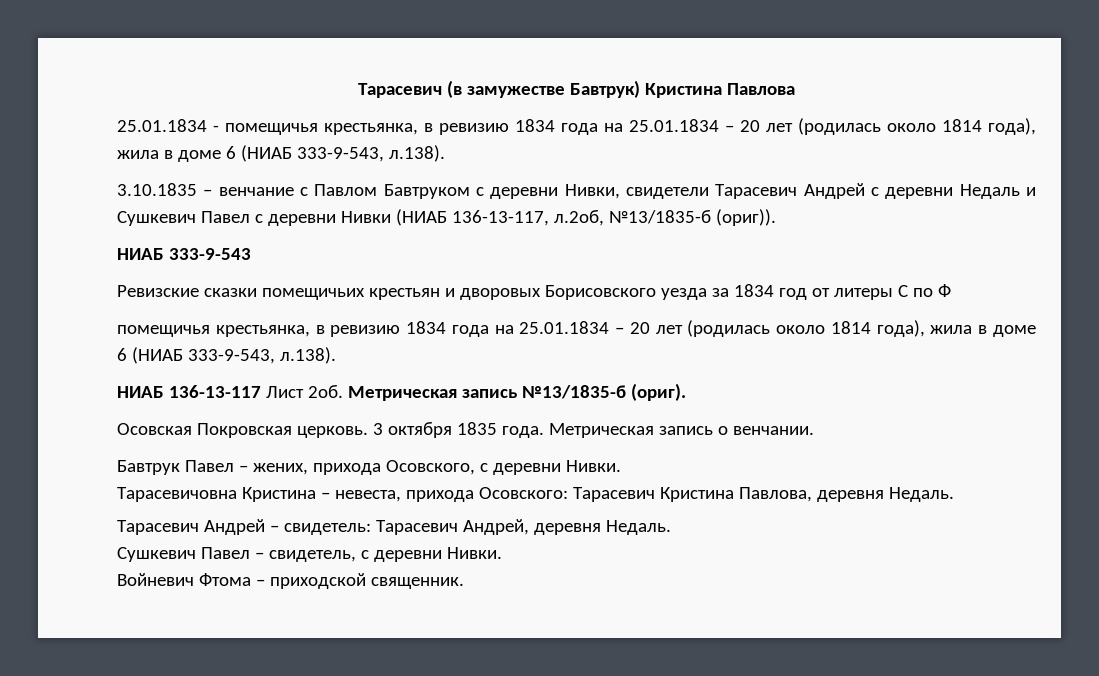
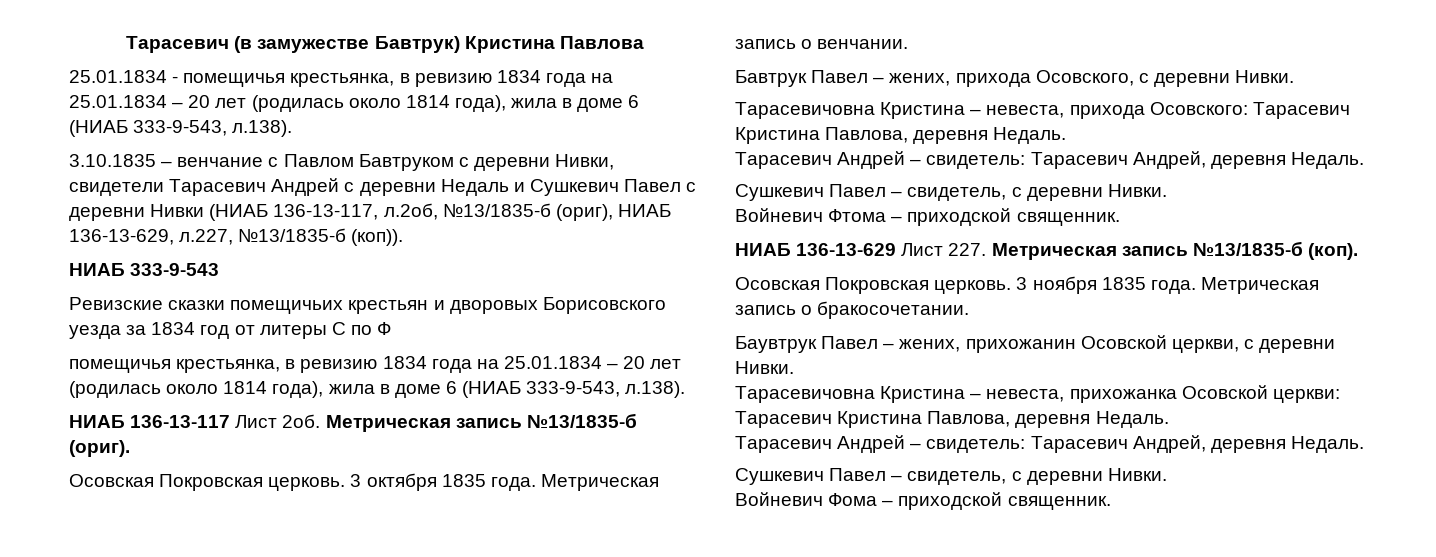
[715,209,776,226] (ориг)). -> [555,204,671,221] [69,228,404,246] (ориг), НИАБ 136-13-629, л.227, №13/1835-б (коп)).
(464, 583) none -> [735,241,1358,260] [735,276,1319,294] [735,301,970,319] [735,335,1336,353] [735,361,794,374] [735,385,1340,403] [735,411,1169,428] [735,435,1364,453] [735,468,1167,485] [735,492,1111,510] // НИАБ 136-13-629 Лист 227. Метрическая запись №13/1835-б (коп). // Осовская Покровская церковь. 3 ноября 1835 года. Метрическая запись о бракосочетании. // Баувтрук Павел – жених, прихожанин Осовской церкви, с деревни Нивки. // Тарасевичовна Кристина – невеста, прихожанка Осовской церкви: Тарасевич Кристина Павлова, деревня Недаль. // Тарасевич Андрей – свидетель: Тарасевич Андрей, деревня Недаль. // Сушкевич Павел – свидетель, с деревни Нивки. // Войневич Фома – приходской священник.

